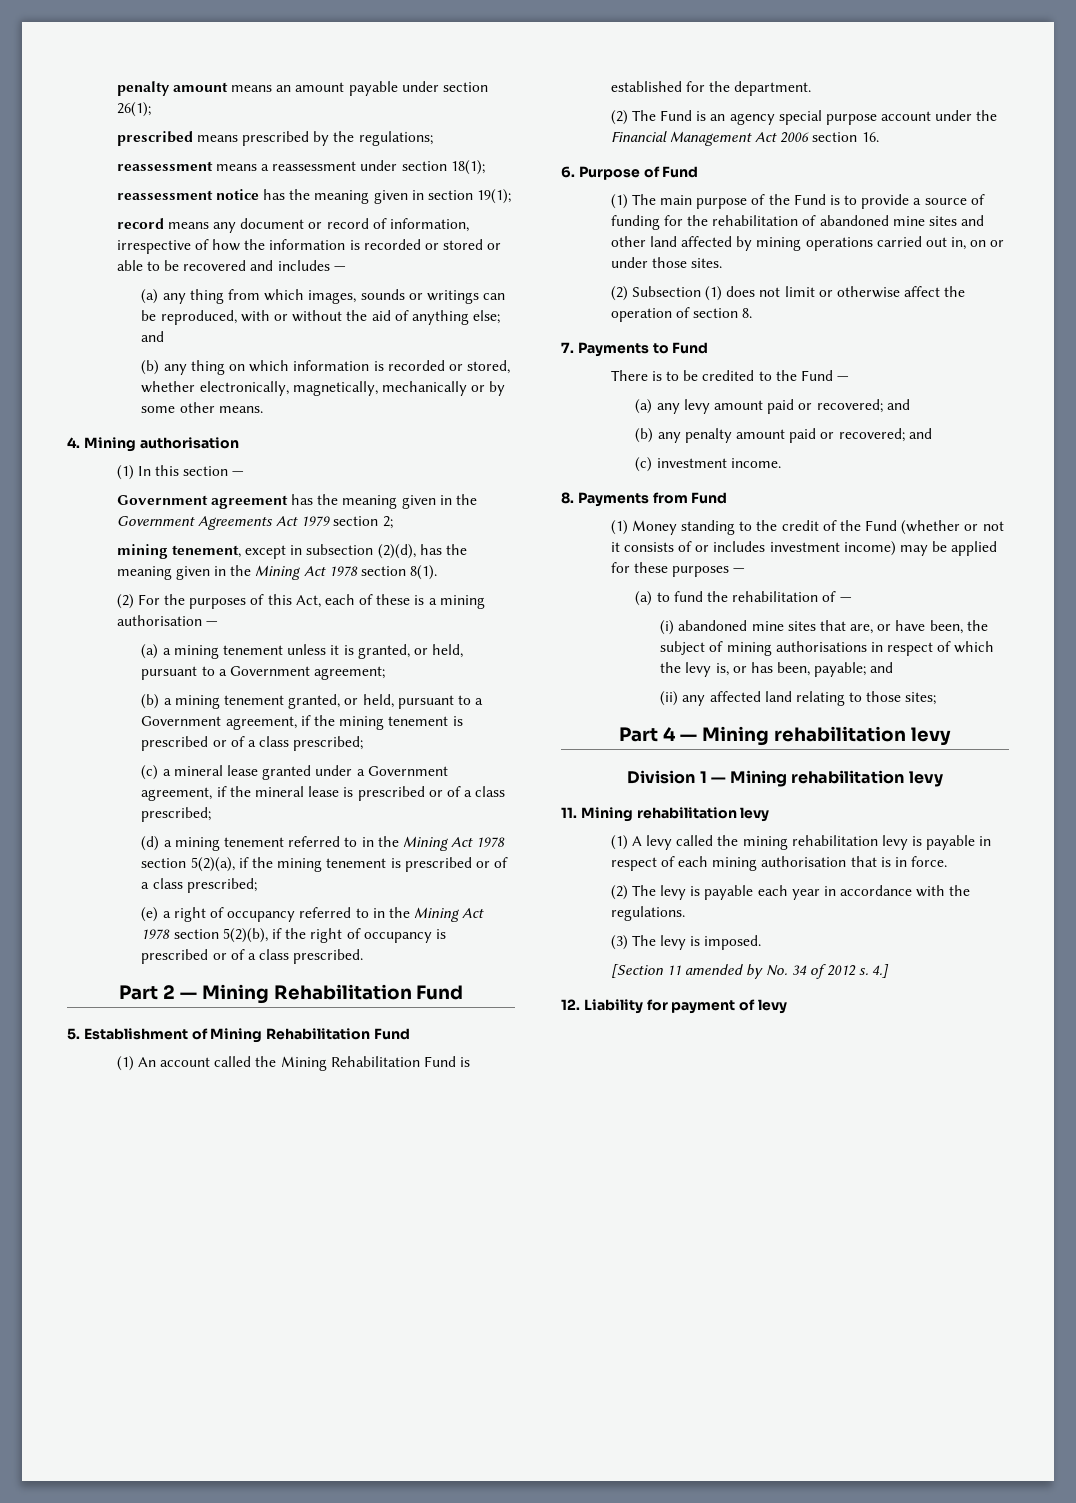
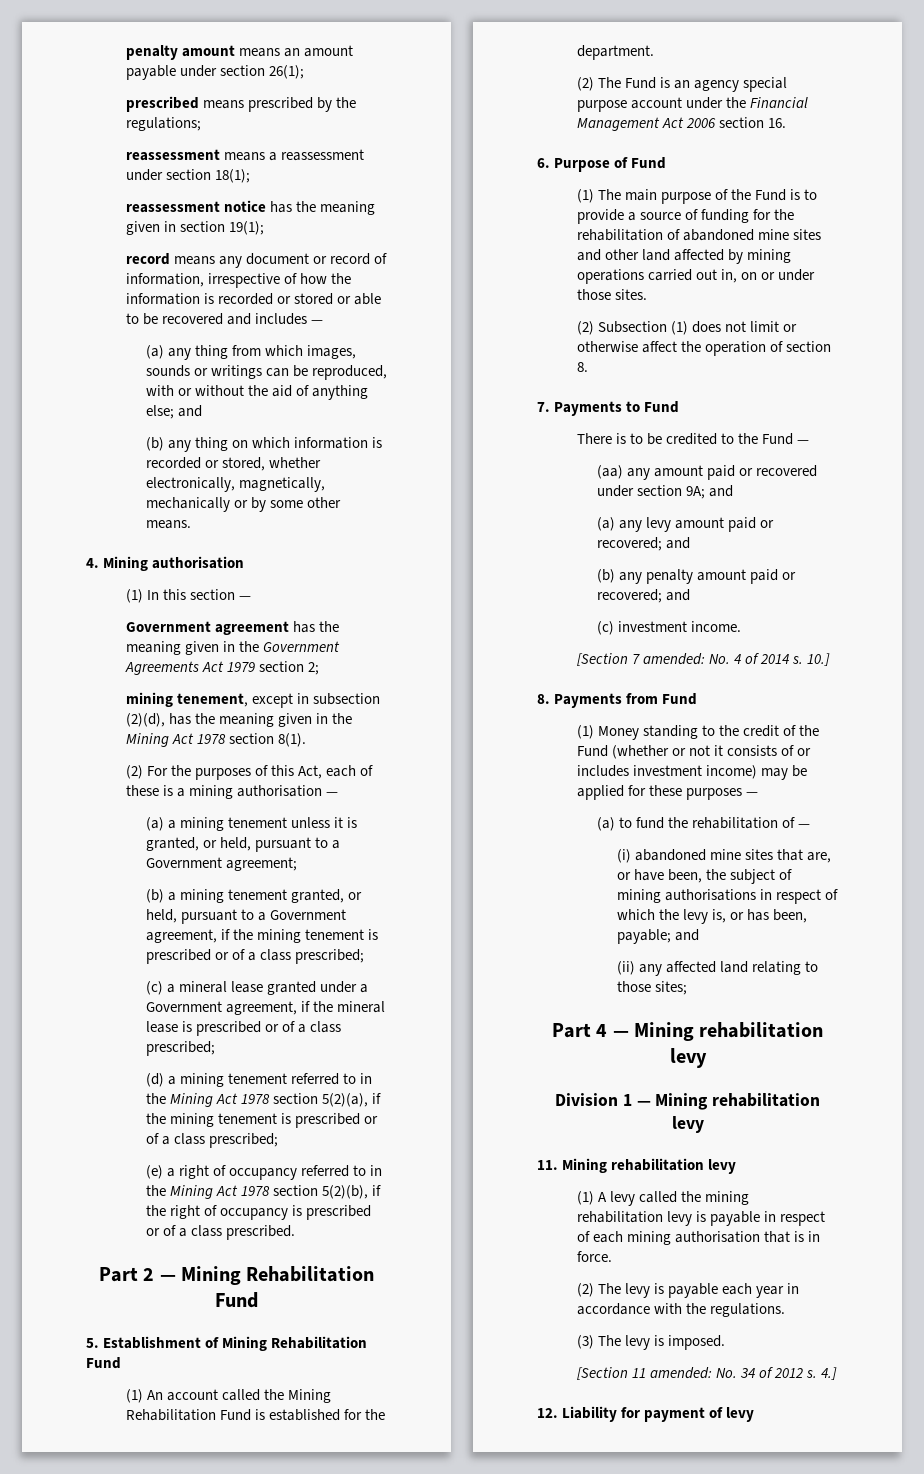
(850, 378) none -> [596,465,817,480] [596,485,733,499] // (aa) any amount paid or recovered under section 9A; and
(781, 463) none -> [576,653,831,666] // [Section 7 amended: No. 4 of 2014 s. 10.]
[684,964,764,979] amended by -> [649,1367,712,1379] amended:

